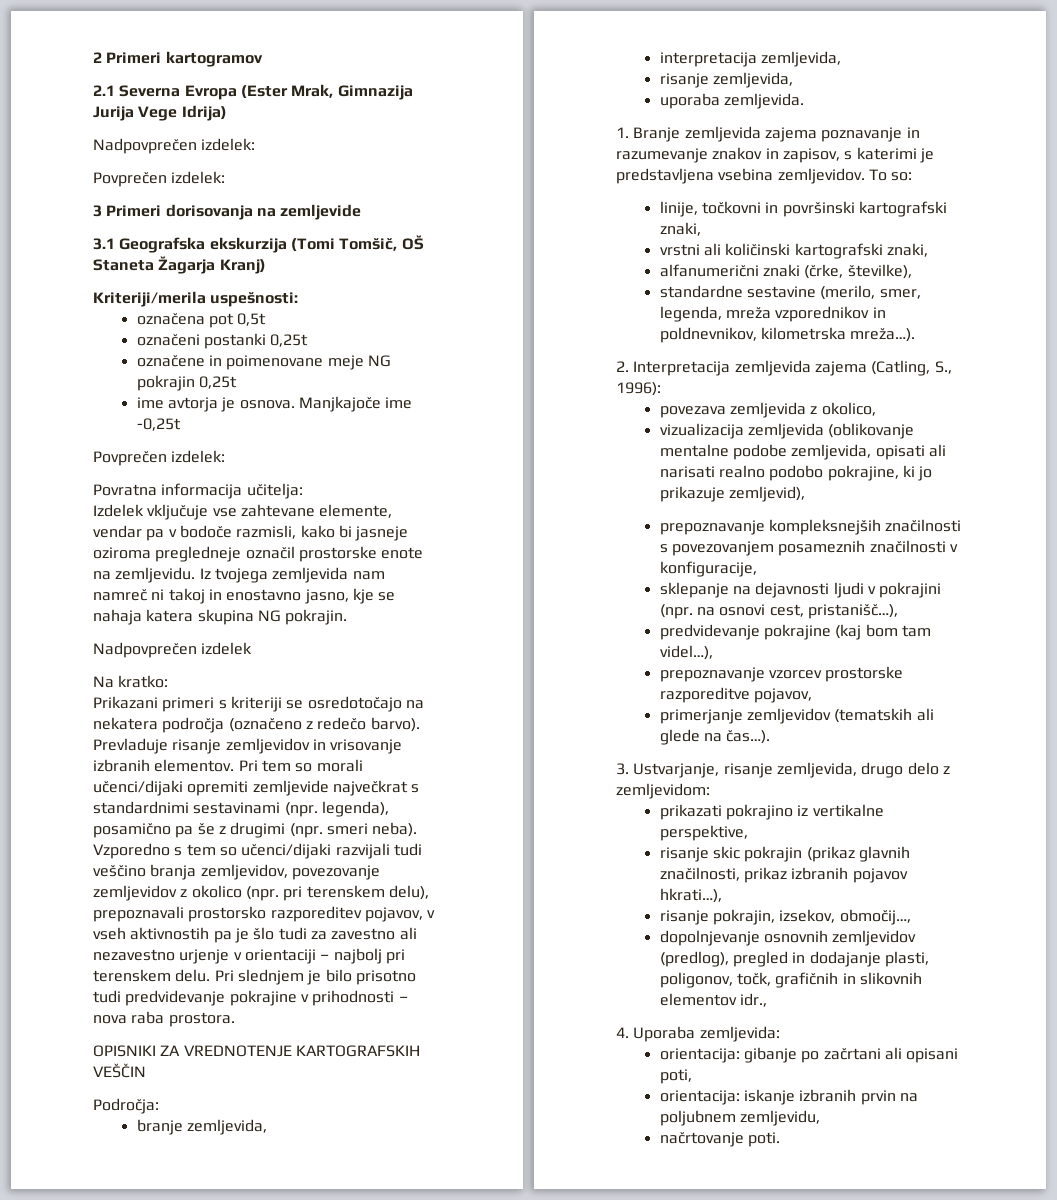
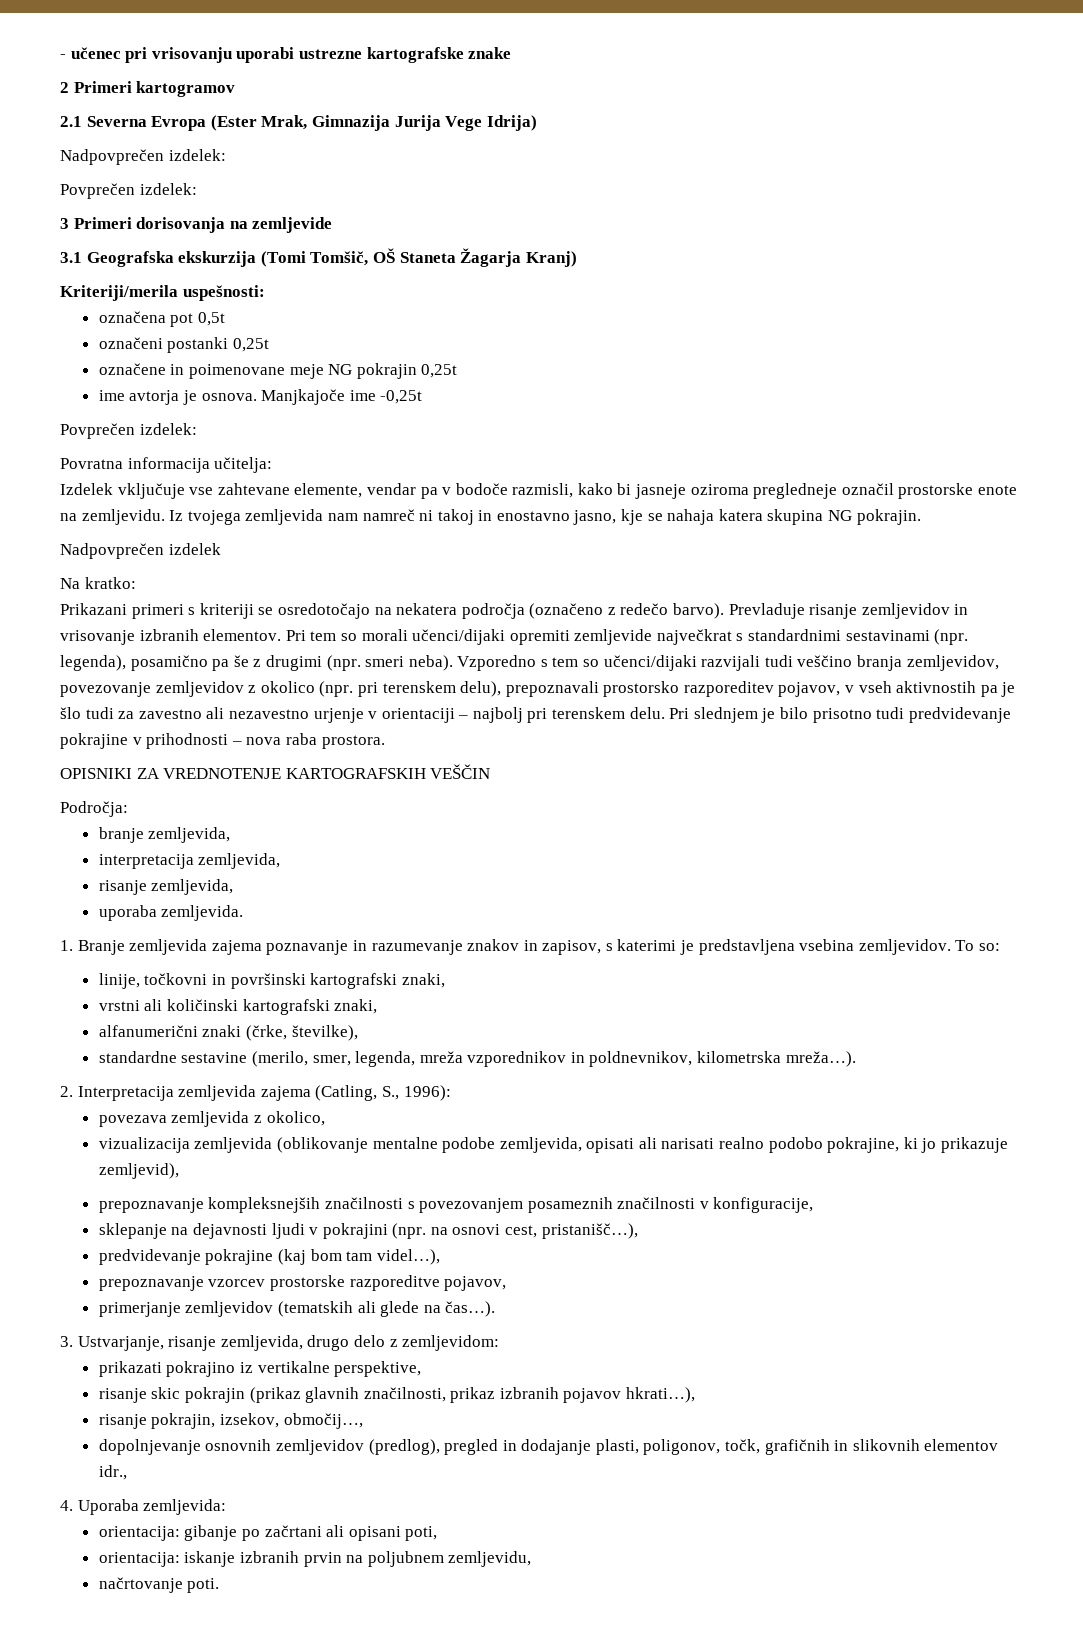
(93, 57) none -> [60,47,512,63] - učenec pri vrisovanju uporabi ustrezne kartografske znake //

